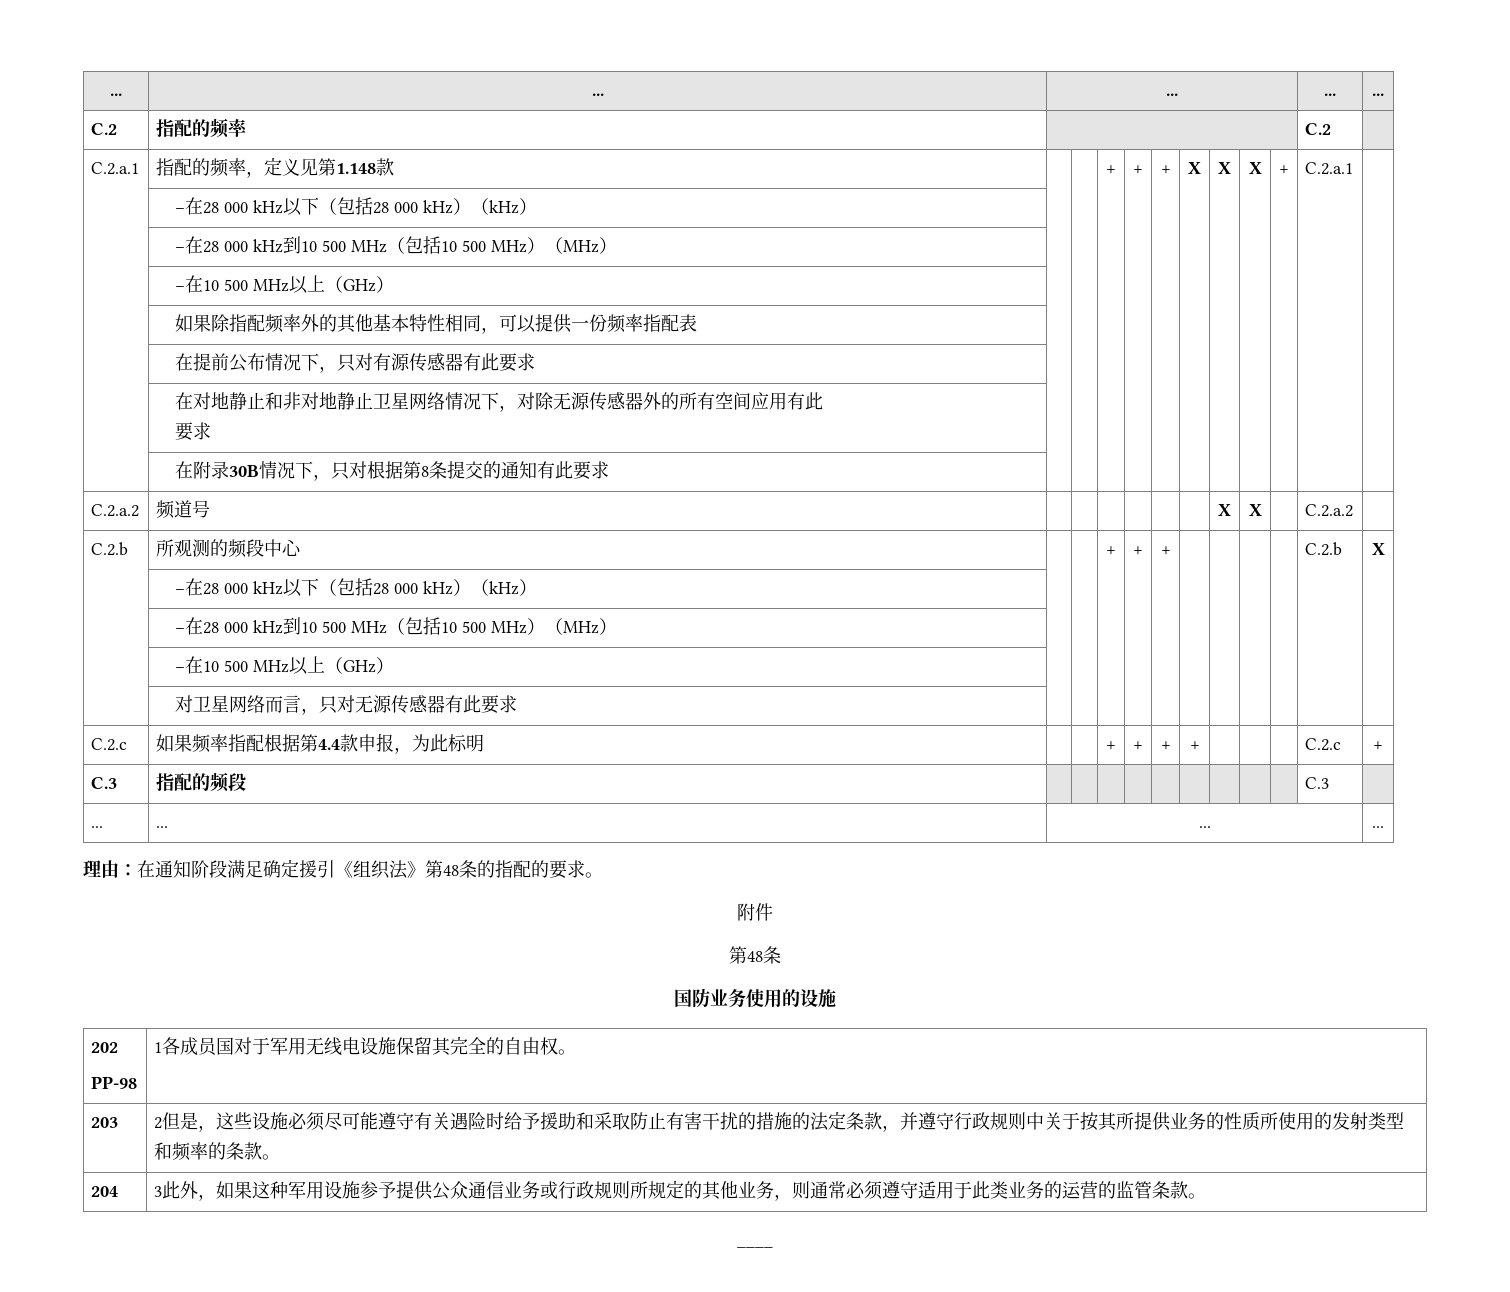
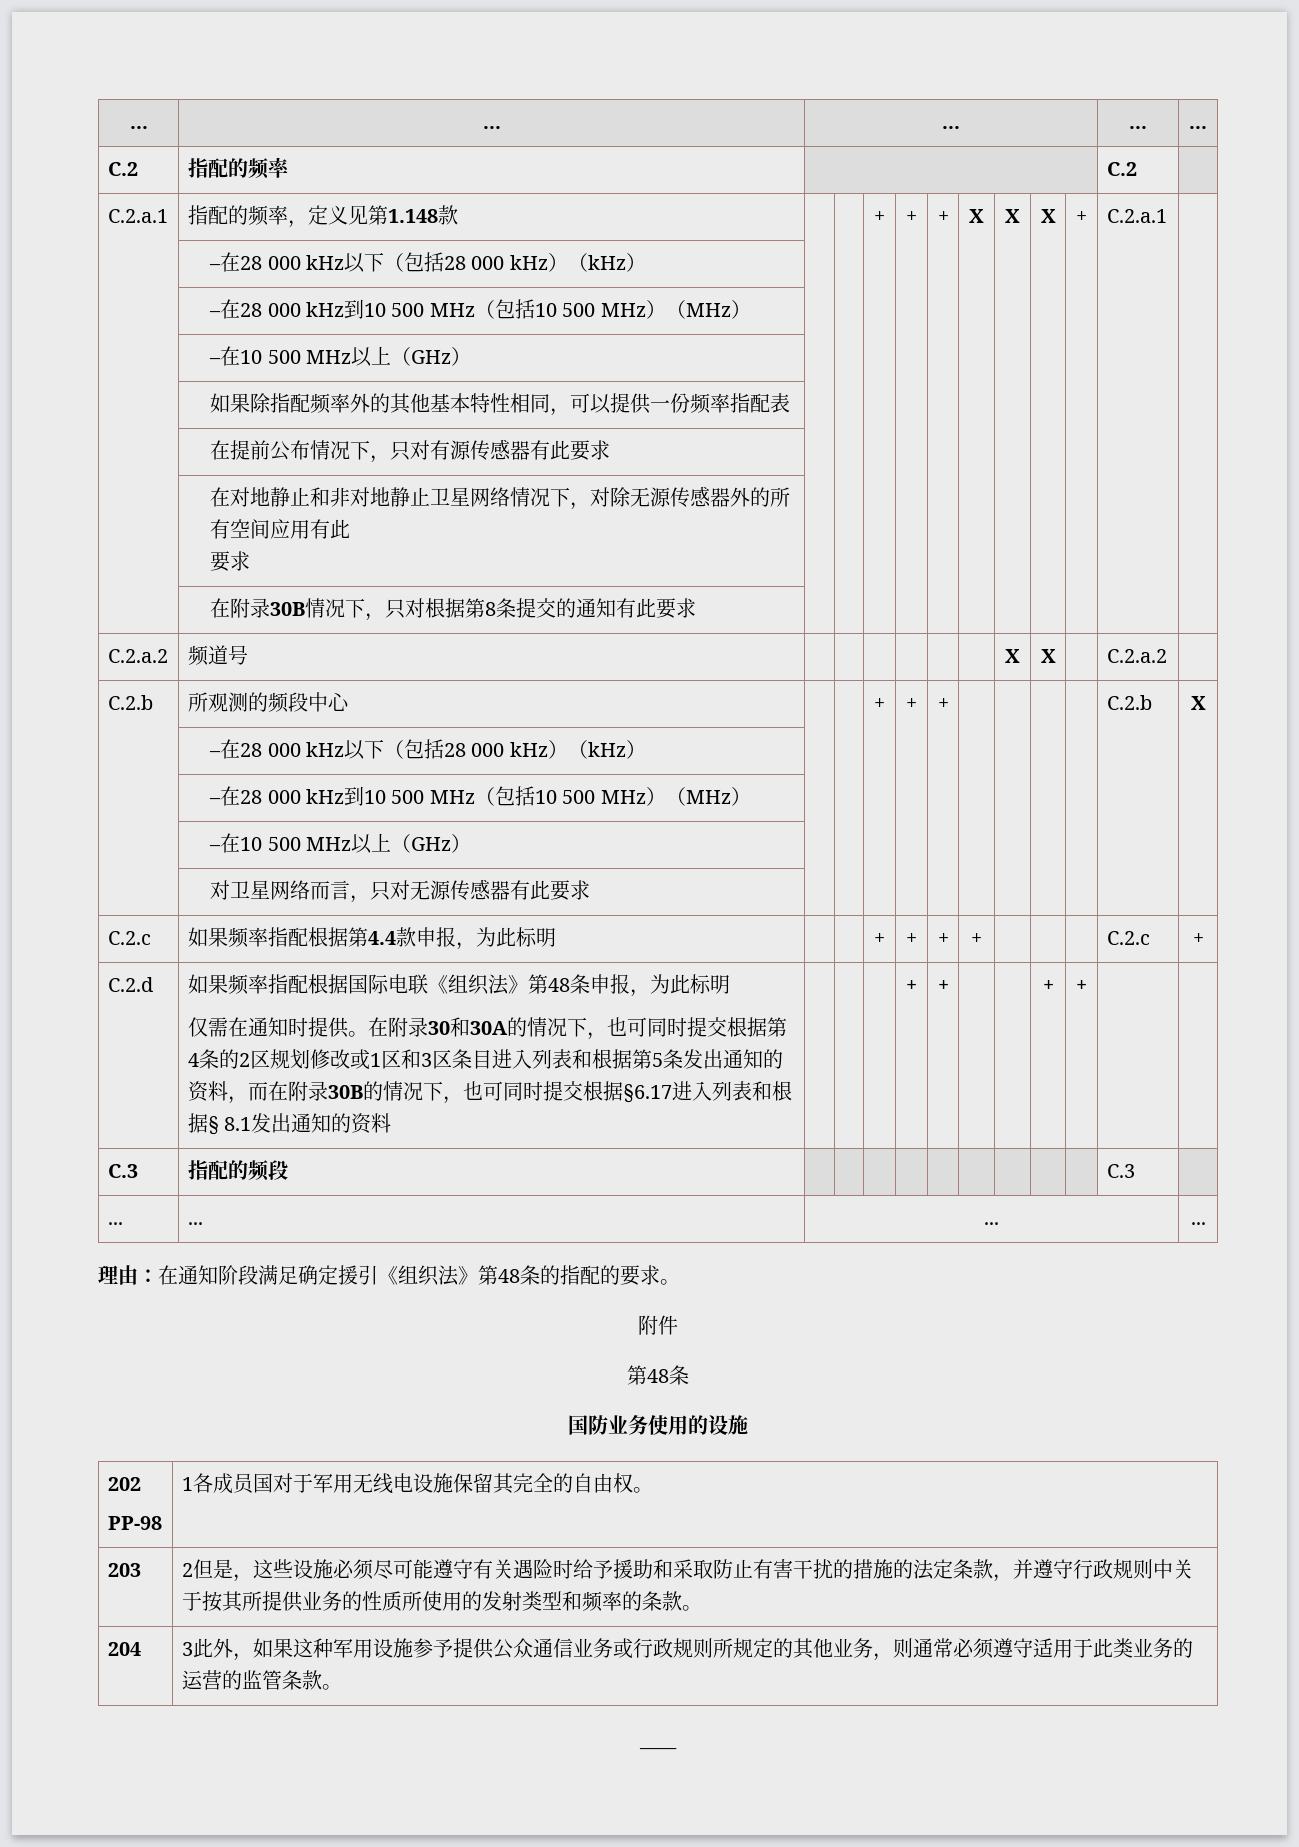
(1383, 745) none -> [107,977,153,992] [187,974,730,997] [187,1017,787,1040] [187,1049,783,1070] [187,1081,792,1104] [187,1113,392,1135] [906,980,917,992] [937,980,949,992] [1042,980,1054,992] [1076,980,1087,992] // C.2.d | 如果频率指配根据国际电联《组织法》第48条申报，为此标明 // 仅需在通知时提供。在附录30和30A的情况下，也可同时提交根据第4条的2区规划修改或1区和3区条目进入列表和根据第5条发出通知的资料，而在附录30B的情况下，也可同时提交根据§6.17进入列表和根据§ 8.1发出通知的资料 | | | | + | + | | | + | + | |

